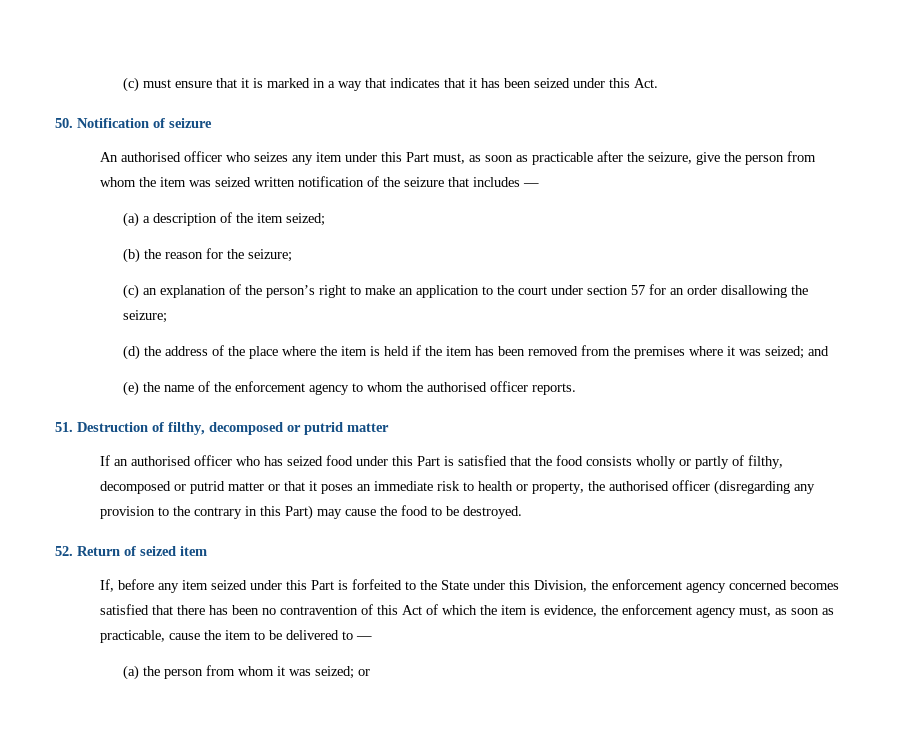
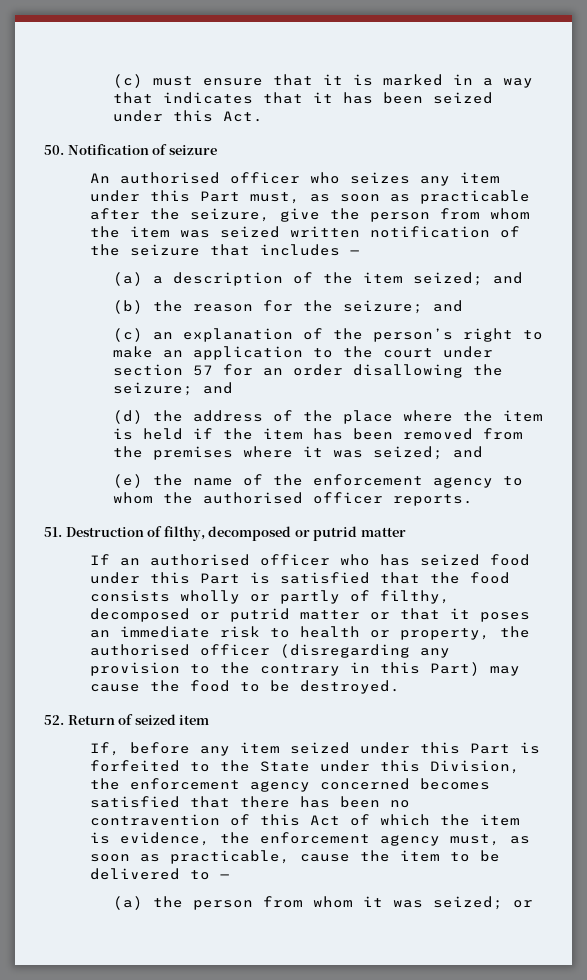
(326, 219) none -> [492,272,523,284] and
(293, 255) none -> [432,300,463,312] and
(168, 316) none -> [202,382,233,394] and

